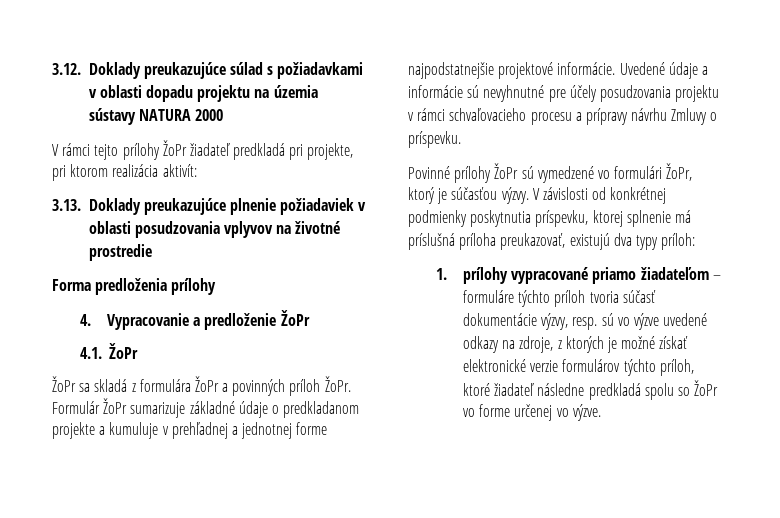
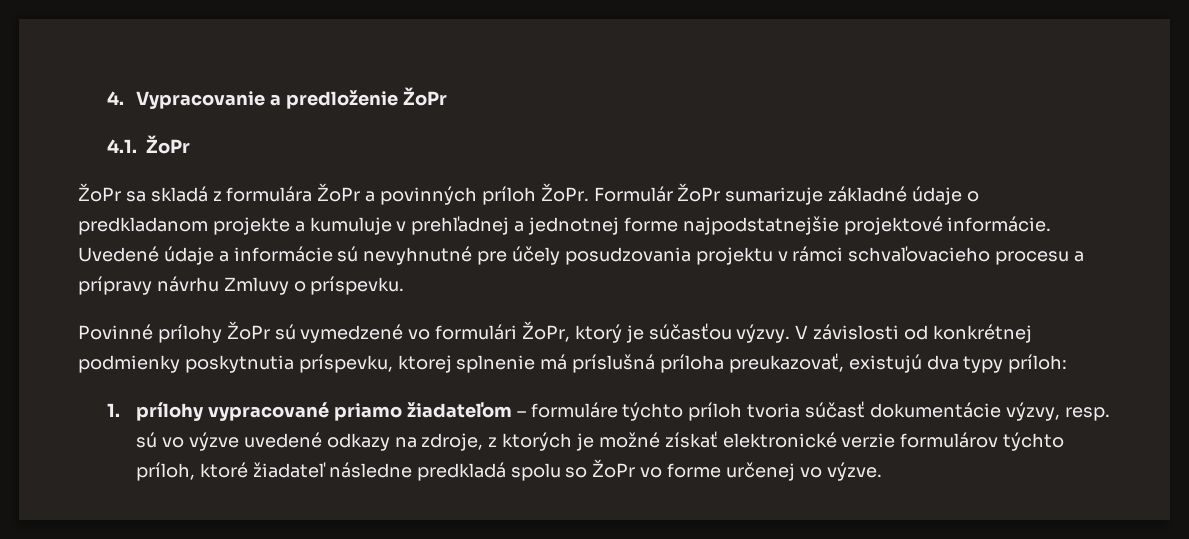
[52,62,364,79] [88,85,318,102] [88,108,224,125] [52,140,354,160] [52,164,197,181] [52,198,367,215] [88,221,341,238] [88,244,152,261] [52,278,217,295] 3.12. Doklady preukazujúce súlad s požiadavkami v oblasti dopadu projektu na územia sústavy NATURA 2000 // V rámci tejto prílohy ŽoPr žiadateľ predkladá pri projekte, pri ktorom realizácia aktivít: // 3.13. Doklady preukazujúce plnenie požiadaviek v oblasti posudzovania vplyvov na životné prostredie // Forma predloženia prílohy // -> (107, 98) none

